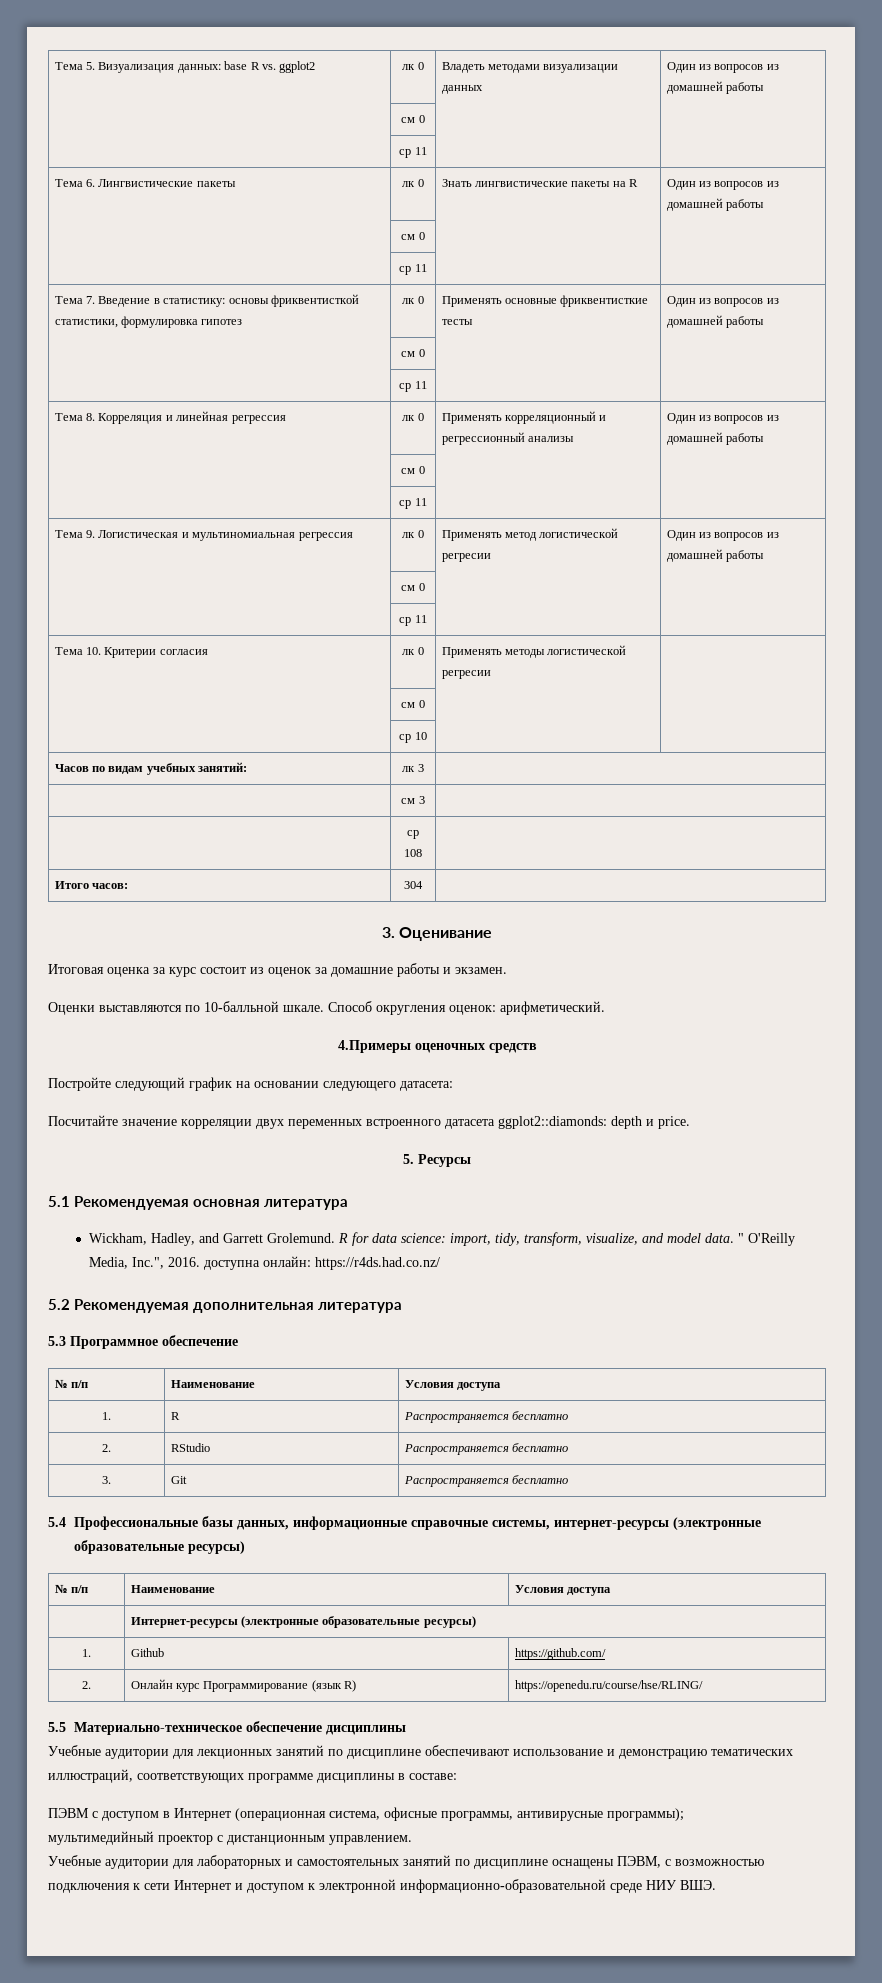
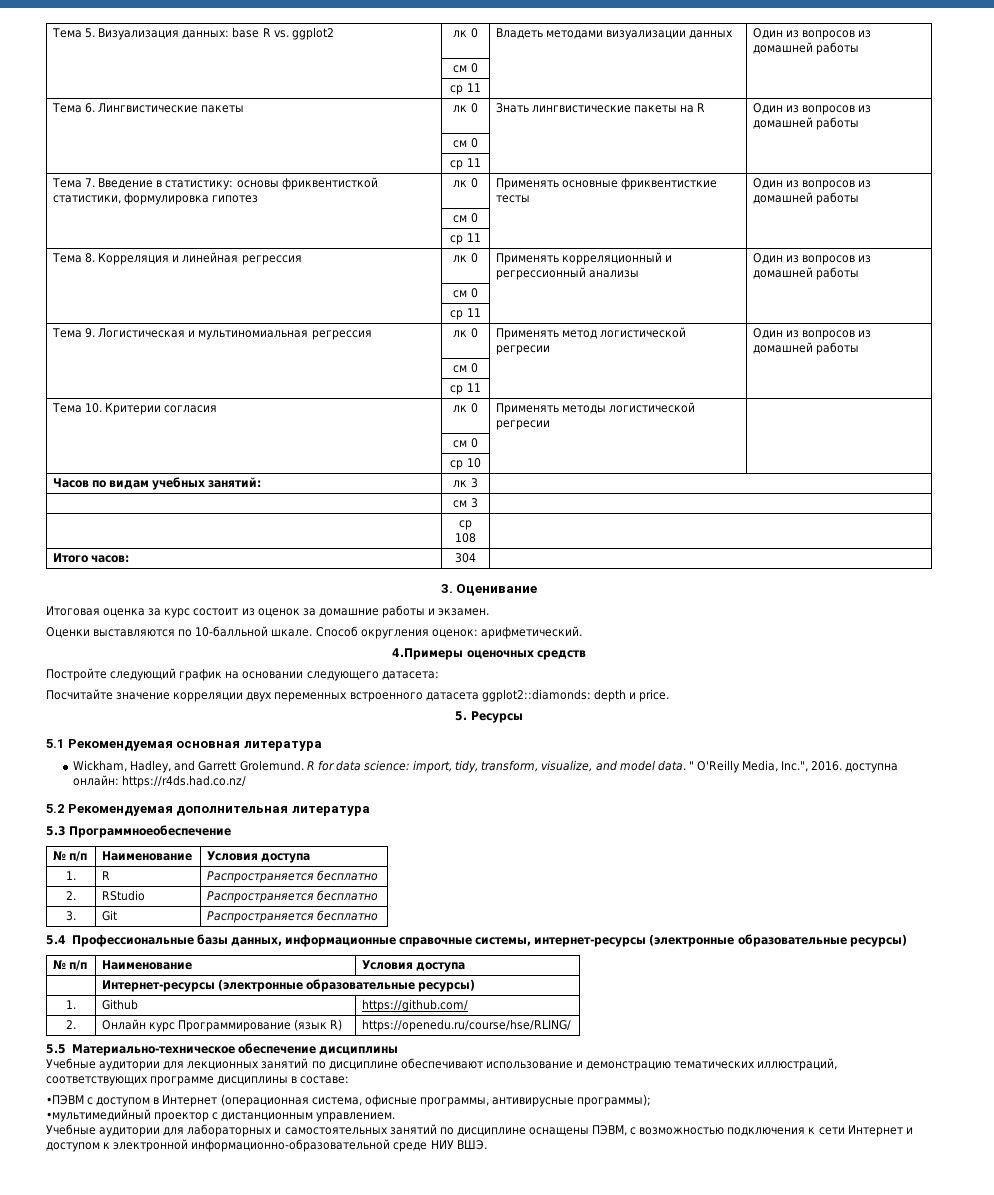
[70,1335,238,1349] Программное обеспечение -> [69,825,232,838] Программноеобеспечение
[48,1808,89,1818] ПЭВМ -> [46,1095,84,1105] •ПЭВМ
[48,1831,154,1845] мультимедийный -> [46,1109,151,1122] •мультимедийный

